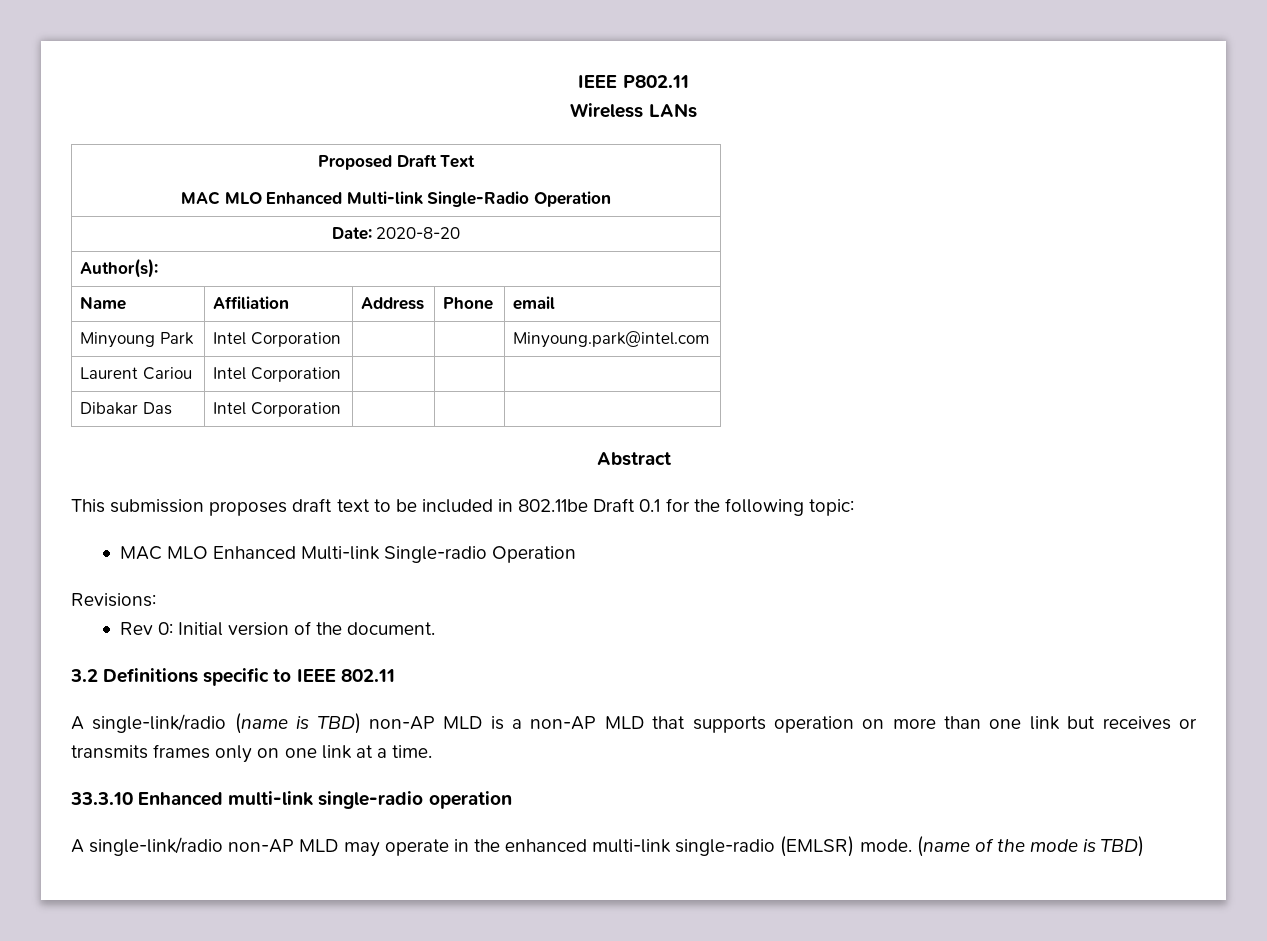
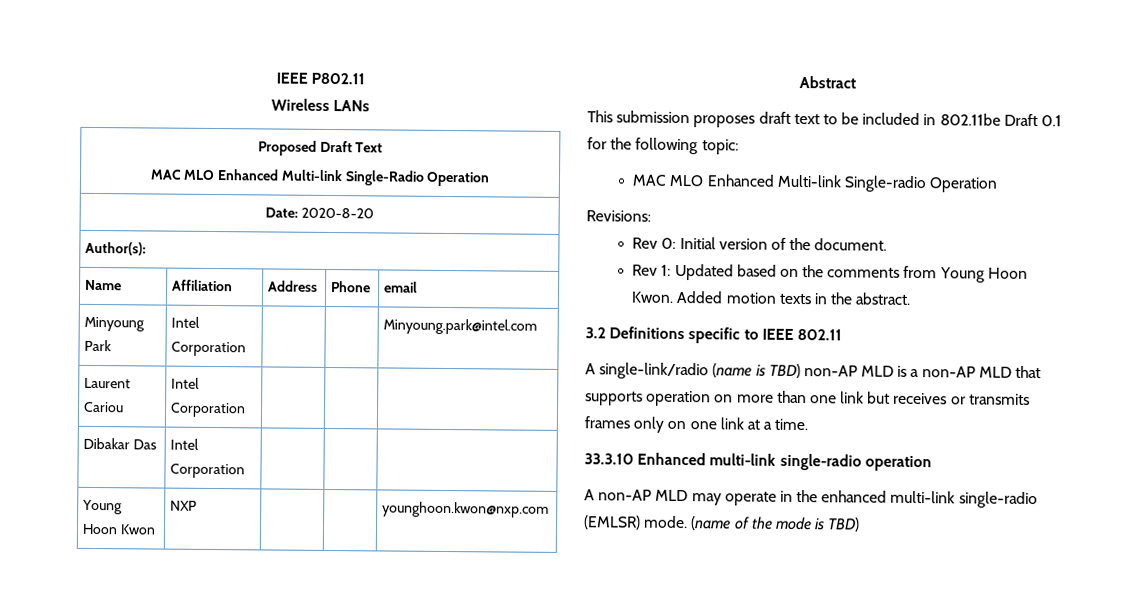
(341, 409) none -> [82,499,124,515] [82,523,157,535] [170,500,198,511] [382,501,550,518] // Young Hoon Kwon | NXP | | | younghoon.kwon@nxp.com
(436, 628) none -> [632,263,1028,283] [631,290,912,305] // Rev 1: Updated based on the comments from Young Hoon Kwon. Added motion texts in the abstract.
[89,837,224,856] single-link/radio -> (595, 495) none

